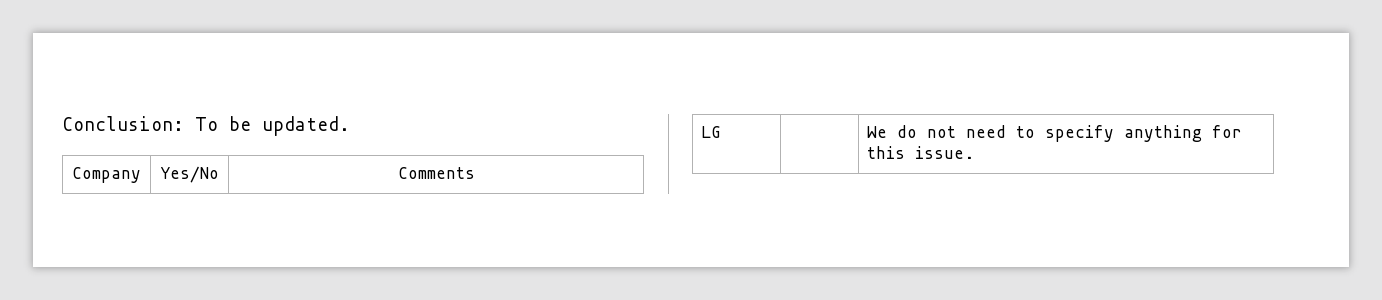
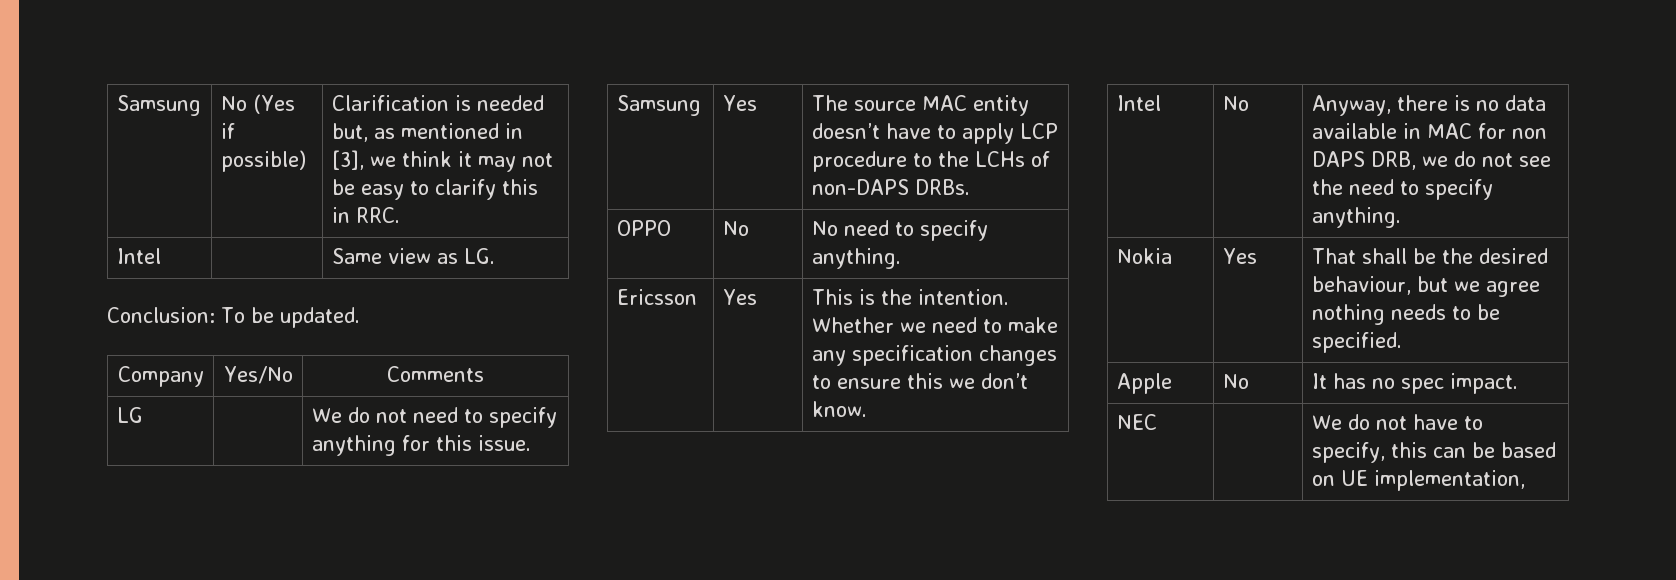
(62, 123) none -> [116,95,201,116] [220,94,295,114] [220,123,235,139] [220,150,306,172] [331,95,544,111] [331,123,523,142] [331,150,553,172] [331,179,538,200] [331,207,400,223] [116,248,161,264] [331,248,495,264] Samsung | No (Yes if possible) | Clarification is needed but, as mentioned in [3], we think it may not be easy to clarify this in RRC. // Intel | | Same view as LG. //
(975, 152) none -> [616,95,701,116] [722,95,757,111] [811,95,1029,116] [811,123,1058,144] [811,151,1050,172] [811,179,970,195] [616,220,671,236] [722,221,749,236] [811,220,988,241] [811,248,901,269] [616,289,697,305] [722,289,757,305] [811,289,1009,305] [811,317,1058,333] [811,345,1057,366] [811,373,1028,389] [811,401,867,417] [1116,95,1161,111] [1222,96,1249,111] [1311,95,1546,116] [1311,123,1547,139] [1311,151,1551,170] [1311,179,1493,200] [1311,207,1401,228] [1116,248,1172,264] [1222,248,1257,264] [1311,248,1548,264] [1311,276,1540,297] [1311,304,1500,325] [1311,332,1402,353] [1116,373,1172,394] [1222,374,1249,389] [1311,373,1518,394] [1116,414,1157,430] [1311,414,1483,430] [1311,442,1556,463] [1311,470,1525,491] // Samsung | Yes | The source MAC entity doesn’t have to apply LCP procedure to the LCHs of non-DAPS DRBs. // OPPO | No | No need to specify anything. // Ericsson | Yes | This is the intention. Whether we need to make any specification changes to ensure this we don’t know. // Intel | No | Anyway, there is no data available in MAC for non DAPS DRB, we do not see the need to specify anything. // Nokia | Yes | That shall be the desired behaviour, but we agree nothing needs to be specified. // Apple | No | It has no spec impact. // NEC | | We do not have to specify, this can be based on UE implementation,

